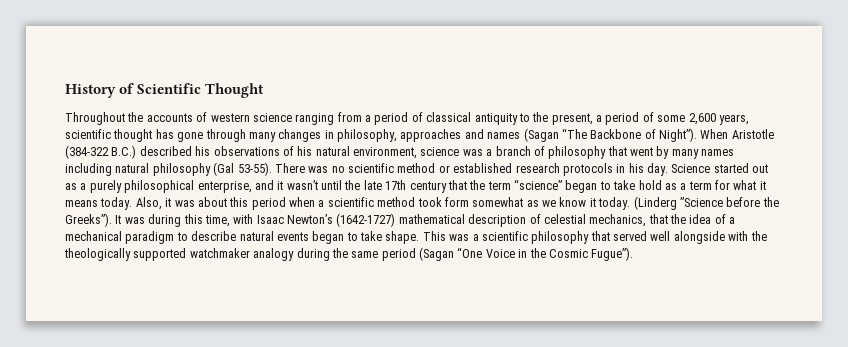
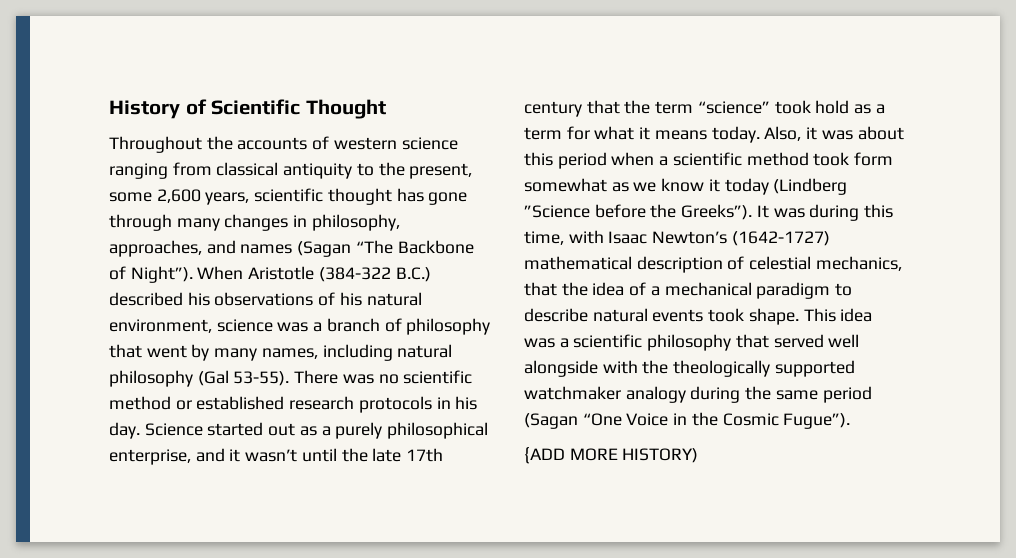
[365,112,423,125] a period of -> (212, 169) none
[596,112,654,125] a period of -> (473, 171) none
[400,129,462,142] approaches -> [109,240,202,257] approaches,
[701,149,735,156] names -> [261,348,318,359] names,
[565,180,636,193] began to take -> [774,100,811,114] took
[598,196,677,210] today. (Linderg -> [724,178,848,195] today (Lindberg
[312,231,382,244] began to take -> [708,308,745,322] took
(446, 236) none -> [840,308,873,322] idea
(634, 254) none -> [524,447,699,464] // {ADD MORE HISTORY)

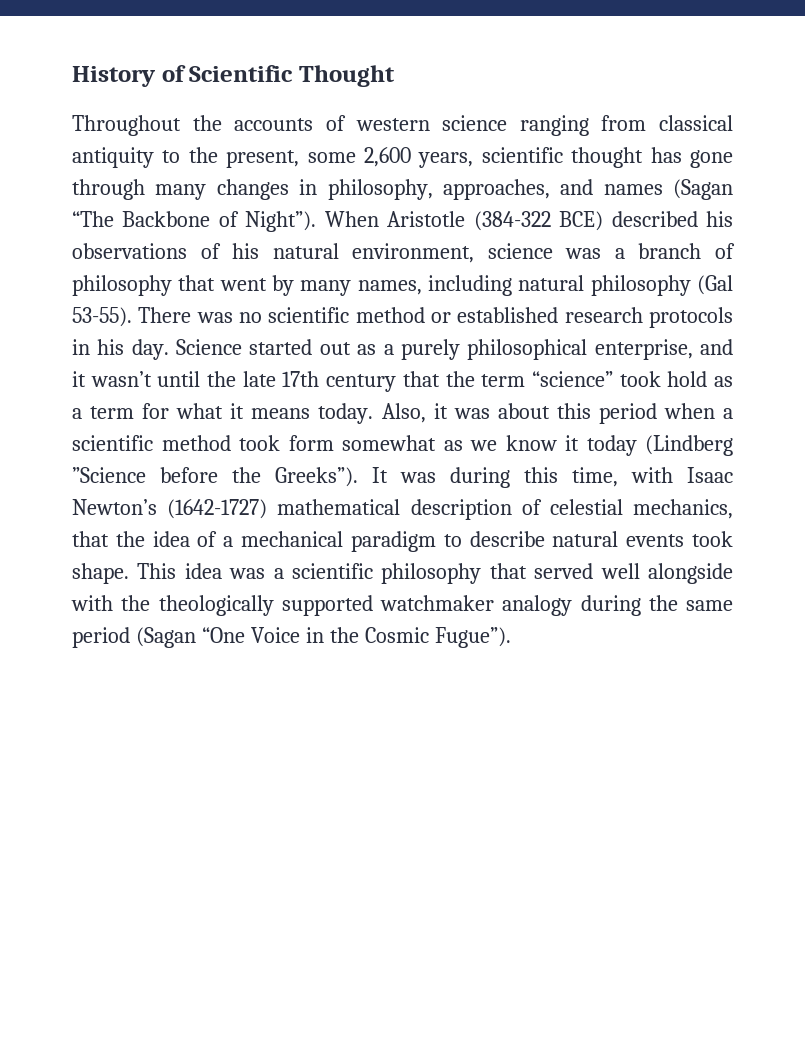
[395,267,431,282] B.C.) -> [559,211,604,231] BCE)
[524,447,699,464] // {ADD MORE HISTORY) -> (511, 637) none

